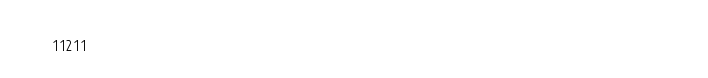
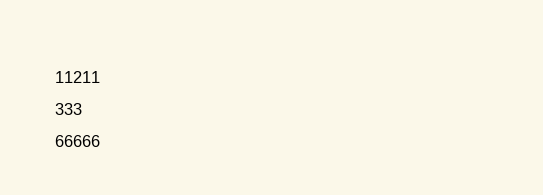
(86, 45) none -> [55,103,82,115] [55,135,100,147] // 333 // 66666

